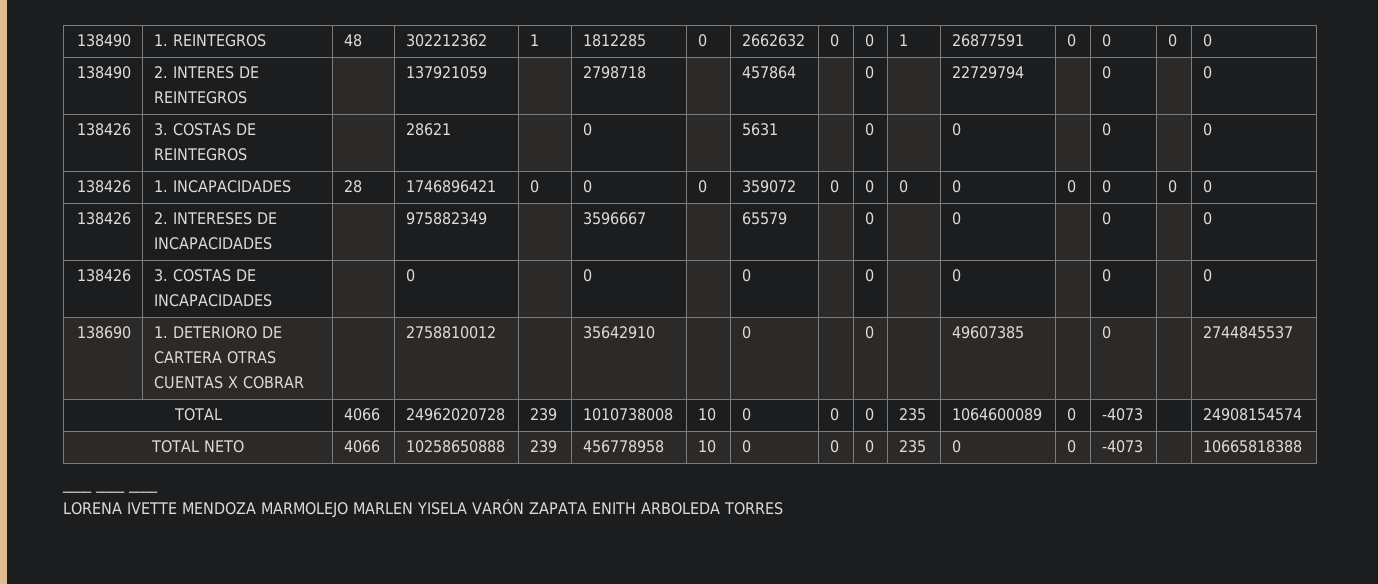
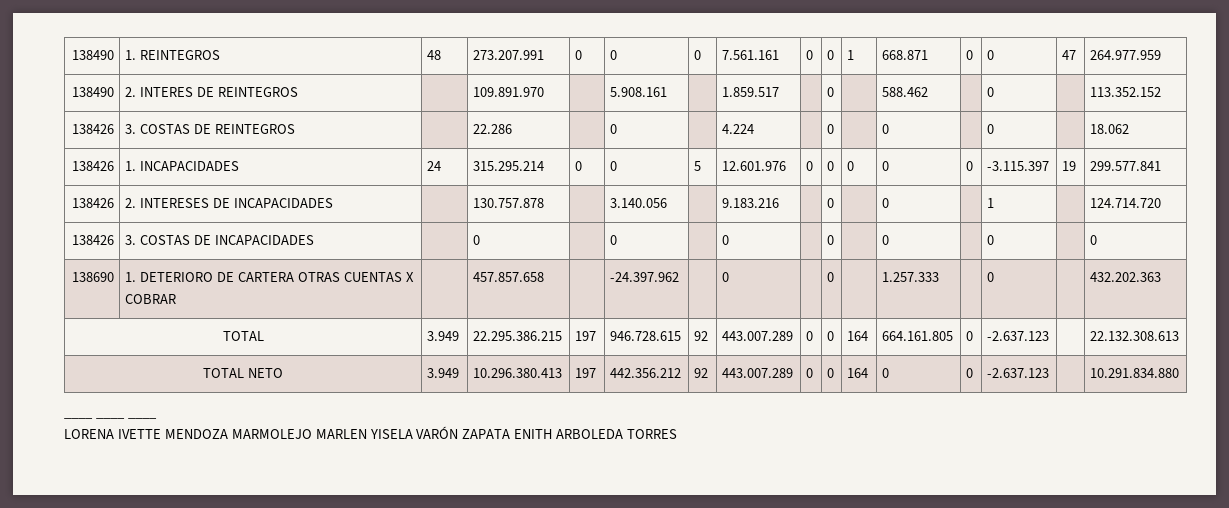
[406,34,488,47] [530,34,540,46] [583,34,647,47] [698,34,708,47] [742,34,806,47] 302212362 | 1 | 1812285 | 0 | 2662632 -> [473,50,545,60] [575,50,583,60] [610,50,618,60] [694,50,702,60] [722,50,780,60] 273.207.991 | 0 | 0 | 0 | 7.561.161
[952,34,1025,47] [1067,34,1077,47] [1102,34,1112,47] [1168,34,1178,47] [1203,34,1213,47] 26877591 | 0 | 0 | 0 | 0 -> [882,50,929,60] [966,50,974,60] [987,50,995,60] [1062,50,1077,60] [1090,50,1162,60] 668.871 | 0 | 0 | 47 | 264.977.959
[406,66,488,79] [583,66,647,79] [742,66,797,79] [865,66,875,79] [952,66,1025,79] [1102,66,1112,79] [1203,66,1213,79] 137921059 | | 2798718 | | 457864 | | 0 | | 22729794 | | 0 | | 0 -> [473,87,545,97] [610,87,668,97] [722,87,780,97] [827,87,835,97] [882,87,929,97] [987,87,995,97] [1090,87,1162,97] 109.891.970 | | 5.908.161 | | 1.859.517 | | 0 | | 588.462 | | 0 | | 113.352.152
[406,123,452,136] [583,123,593,136] [742,123,779,136] [865,123,875,136] [952,123,962,136] [1102,123,1112,136] [1203,123,1213,136] 28621 | | 0 | | 5631 | | 0 | | 0 | | 0 | | 0 -> [473,124,513,134] [610,124,618,134] [722,124,755,134] [827,124,835,134] [882,124,890,134] [987,124,995,134] [1090,124,1130,134] 22.286 | | 0 | | 4.224 | | 0 | | 0 | | 0 | | 18.062
[344,180,363,193] [406,180,497,193] [530,180,540,193] [583,180,593,193] [698,180,708,193] [742,180,797,193] [830,180,840,193] [865,180,875,193] [899,180,909,193] [952,180,962,193] [1067,180,1077,193] [1102,180,1112,193] [1168,180,1178,193] [1203,180,1213,193] 28 | 1746896421 | 0 | 0 | 0 | 359072 | 0 | 0 | 0 | 0 | 0 | 0 | 0 | 0 -> [427,161,442,171] [473,161,545,171] [575,161,583,171] [610,161,618,171] [694,161,702,171] [722,161,787,171] [806,161,814,171] [827,161,835,171] [847,161,855,171] [882,161,890,171] [966,161,974,171] [987,161,1050,171] [1062,161,1077,171] [1090,161,1162,171] 24 | 315.295.214 | 0 | 0 | 5 | 12.601.976 | 0 | 0 | 0 | 0 | 0 | -3.115.397 | 19 | 299.577.841
[406,212,488,225] [583,212,647,225] [742,212,788,225] [865,212,875,225] [952,212,962,225] [1102,212,1112,225] [1203,212,1213,225] 975882349 | | 3596667 | | 65579 | | 0 | | 0 | | 0 | | 0 -> [473,198,545,208] [610,198,668,208] [722,198,780,208] [827,198,835,208] [882,198,890,208] [987,198,995,208] [1090,198,1162,208] 130.757.878 | | 3.140.056 | | 9.183.216 | | 0 | | 0 | | 1 | | 124.714.720
[406,326,497,339] [583,326,656,339] [742,326,752,339] [865,326,875,339] [952,326,1025,339] [1102,326,1112,339] [1203,326,1294,339] 2758810012 | | 35642910 | | 0 | | 0 | | 49607385 | | 0 | | 2744845537 -> [473,272,545,282] [610,272,680,282] [722,272,730,282] [827,272,835,282] [882,272,940,282] [987,272,995,282] [1090,272,1162,282] 457.857.658 | | -24.397.962 | | 0 | | 0 | | 1.257.333 | | 0 | | 432.202.363
[344,408,381,421] [406,408,506,421] [530,408,558,421] [583,408,674,421] [698,408,717,421] [742,408,752,421] [830,408,840,421] [865,408,875,421] [899,408,927,421] [952,408,1043,421] [1067,408,1077,421] [1102,408,1144,421] [1203,408,1303,421] 4066 | 24962020728 | 239 | 1010738008 | 10 | 0 | 0 | 0 | 235 | 1064600089 | 0 | -4073 | | 24908154574 -> [427,331,460,341] [473,331,563,341] [575,331,597,341] [610,331,682,341] [694,331,709,341] [722,331,794,341] [806,331,814,341] [827,331,835,341] [847,331,869,341] [882,331,954,341] [966,331,974,341] [987,331,1050,341] [1090,331,1180,341] 3.949 | 22.295.386.215 | 197 | 946.728.615 | 92 | 443.007.289 | 0 | 0 | 164 | 664.161.805 | 0 | -2.637.123 | | 22.132.308.613
[344,440,381,453] [406,440,506,453] [530,440,558,453] [583,440,665,453] [698,440,717,453] [742,440,752,453] [830,440,840,453] [865,440,875,453] [899,440,927,453] [952,440,962,453] [1067,440,1077,453] [1102,440,1144,453] [1203,440,1303,453] 4066 | 10258650888 | 239 | 456778958 | 10 | 0 | 0 | 0 | 235 | 0 | 0 | -4073 | | 10665818388 -> [427,368,460,378] [473,368,563,378] [575,368,597,378] [610,368,682,378] [694,368,709,378] [722,368,794,378] [806,368,814,378] [827,368,835,378] [847,368,869,378] [882,368,890,378] [966,368,974,378] [987,368,1050,378] [1090,368,1180,378] 3.949 | 10.296.380.413 | 197 | 442.356.212 | 92 | 443.007.289 | 0 | 0 | 164 | 0 | 0 | -2.637.123 | | 10.291.834.880

